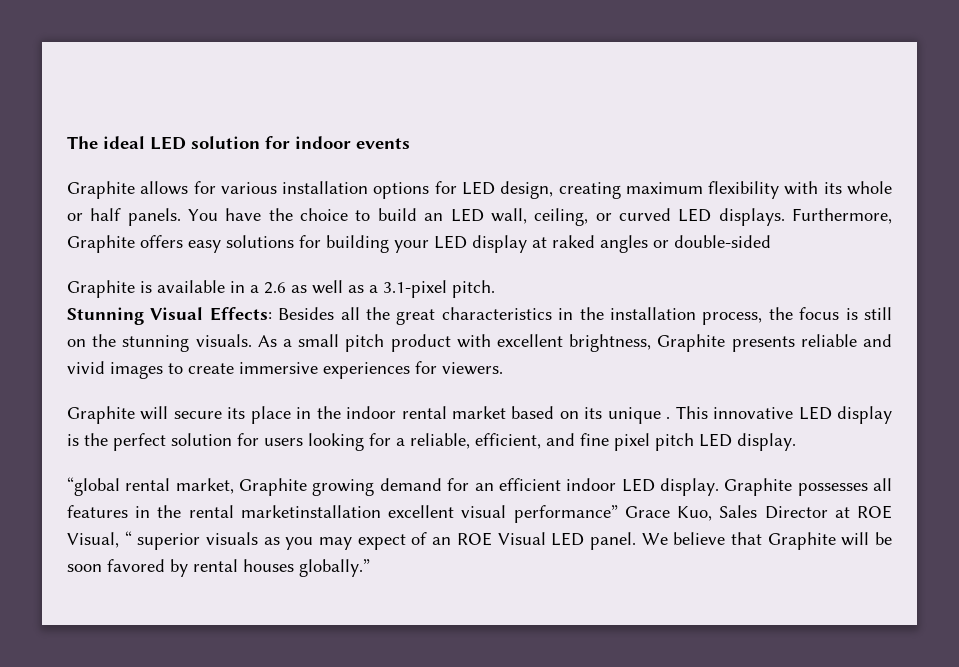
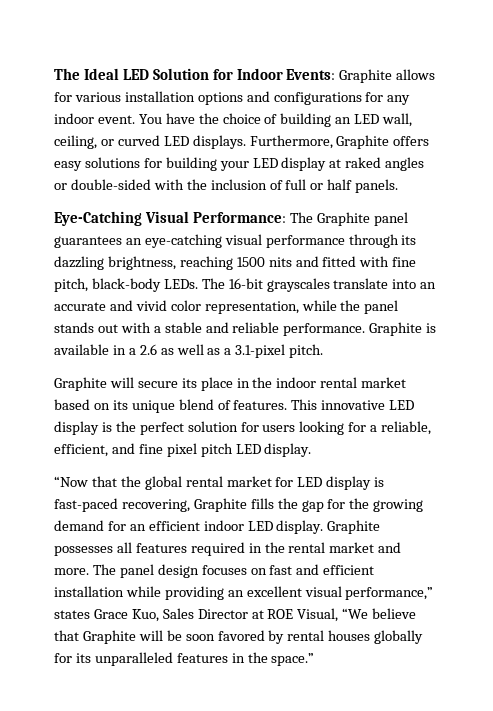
[67,136,410,150] The ideal LED solution for indoor events // -> [54,68,336,80] The Ideal LED Solution for Indoor Events:
[434,181,893,199] [67,208,181,226] for LED design, creating maximum flexibility with its whole or half panels. -> [246,91,411,105] [54,113,135,124] and configurations for any indoor event.
[355,208,417,221] to build -> [264,113,332,127] of building
(771, 241) // -> [153,179,399,193] [54,211,408,226] [54,234,417,248] [54,256,417,270] [54,278,437,292] [54,300,399,314] [54,322,366,336] with the inclusion of full or half panels. // Eye-Catching Visual Performance: The Graphite panel guarantees an eye-catching visual performance through its dazzling brightness, reaching 1500 nits and fitted with fine pitch, black-body LEDs. The 16-bit grayscales translate into an accurate and vivid color representation, while the panel stands out with a stable and reliable performance.
[67,307,892,325] [67,334,892,352] [67,361,503,379] // Stunning Visual Effects: Besides all the great characteristics in the installation process, the focus is still on the stunning visuals. As a small pitch product with excellent brightness, Graphite presents reliable and vivid images to create immersive experiences for viewers. -> (324, 351) none
[666,416,671,419] . -> [178,399,288,410] blend of features.
[67,477,308,496] “global rental market, Graphite -> [54,476,385,490] [54,498,370,512] “Now that the global rental market for LED display is fast-paced recovering, Graphite fills the gap for the
(128, 511) none -> [190,542,245,556] required
[240,505,618,523] marketinstallation excellent visual performance” -> [329,542,402,553] [54,564,375,578] [54,586,434,600] [54,610,90,619] market and more. The panel design focuses on fast and efficient installation while providing an excellent visual performance,” states
[124,531,668,550] “ superior visuals as you may expect of an ROE Visual LED panel. We -> [342,608,369,619] “We
[299,559,370,577] globally.” -> [374,630,424,644] [54,652,315,666] globally for its unparalleled features in the space.”

